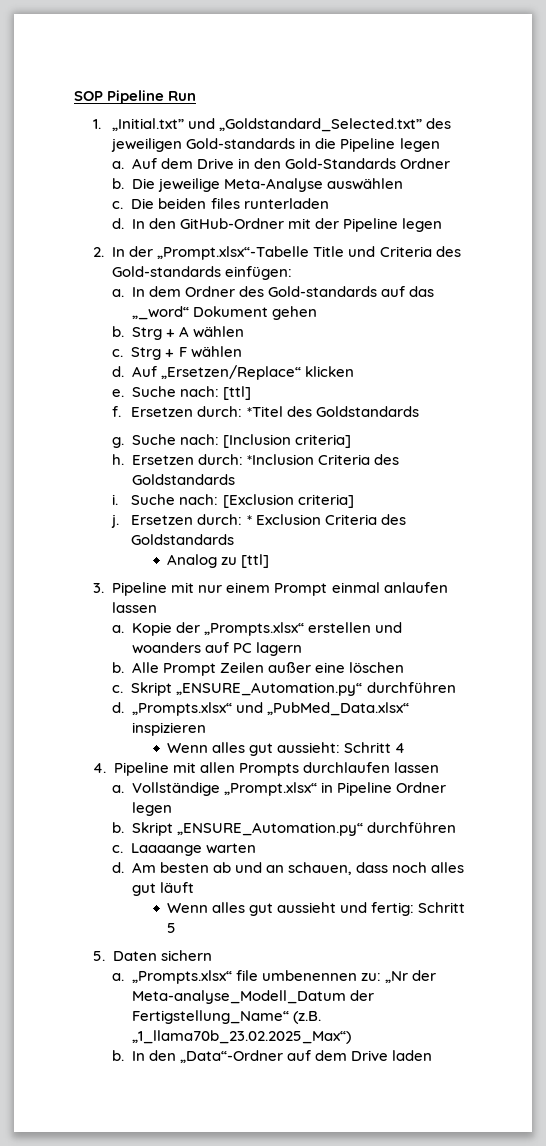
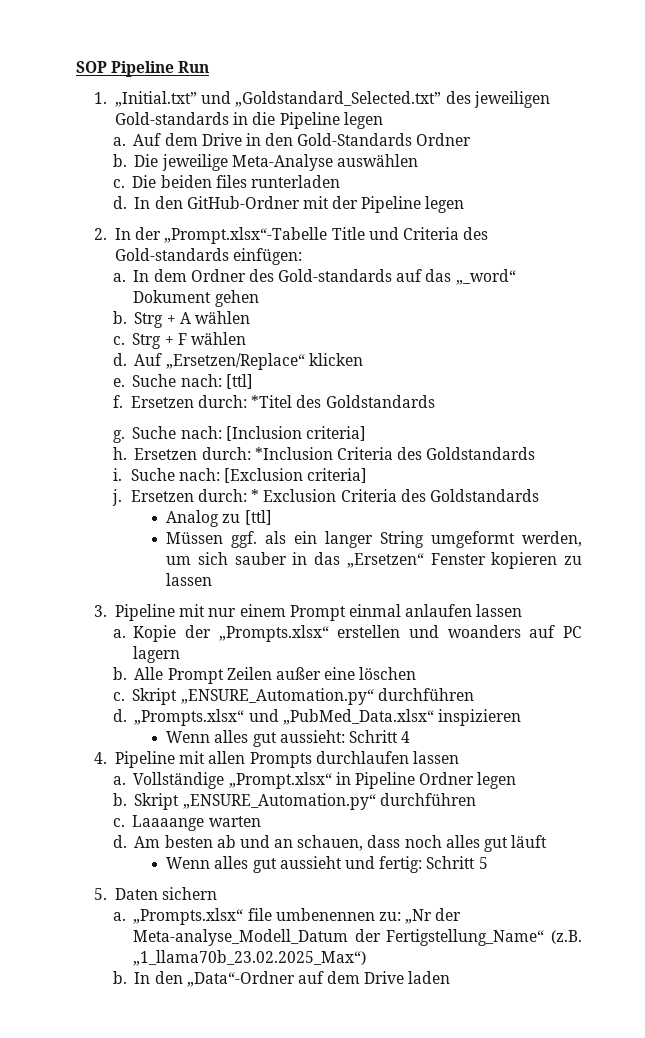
(270, 561) none -> [166,531,582,548] [166,552,582,569] [166,573,213,586] // Müssen ggf. als ein langer String umgeformt werden, um sich sauber in das „Ersetzen“ Fenster kopieren zu lassen

